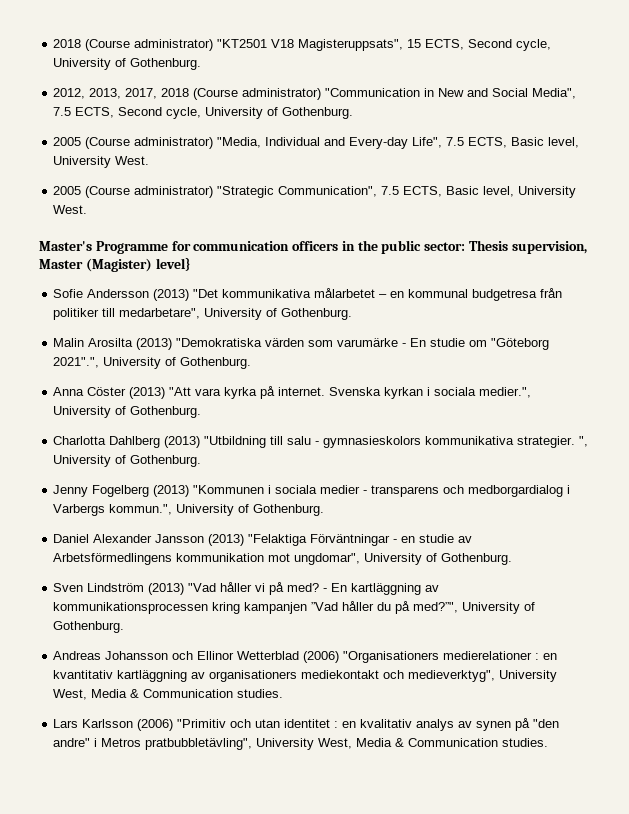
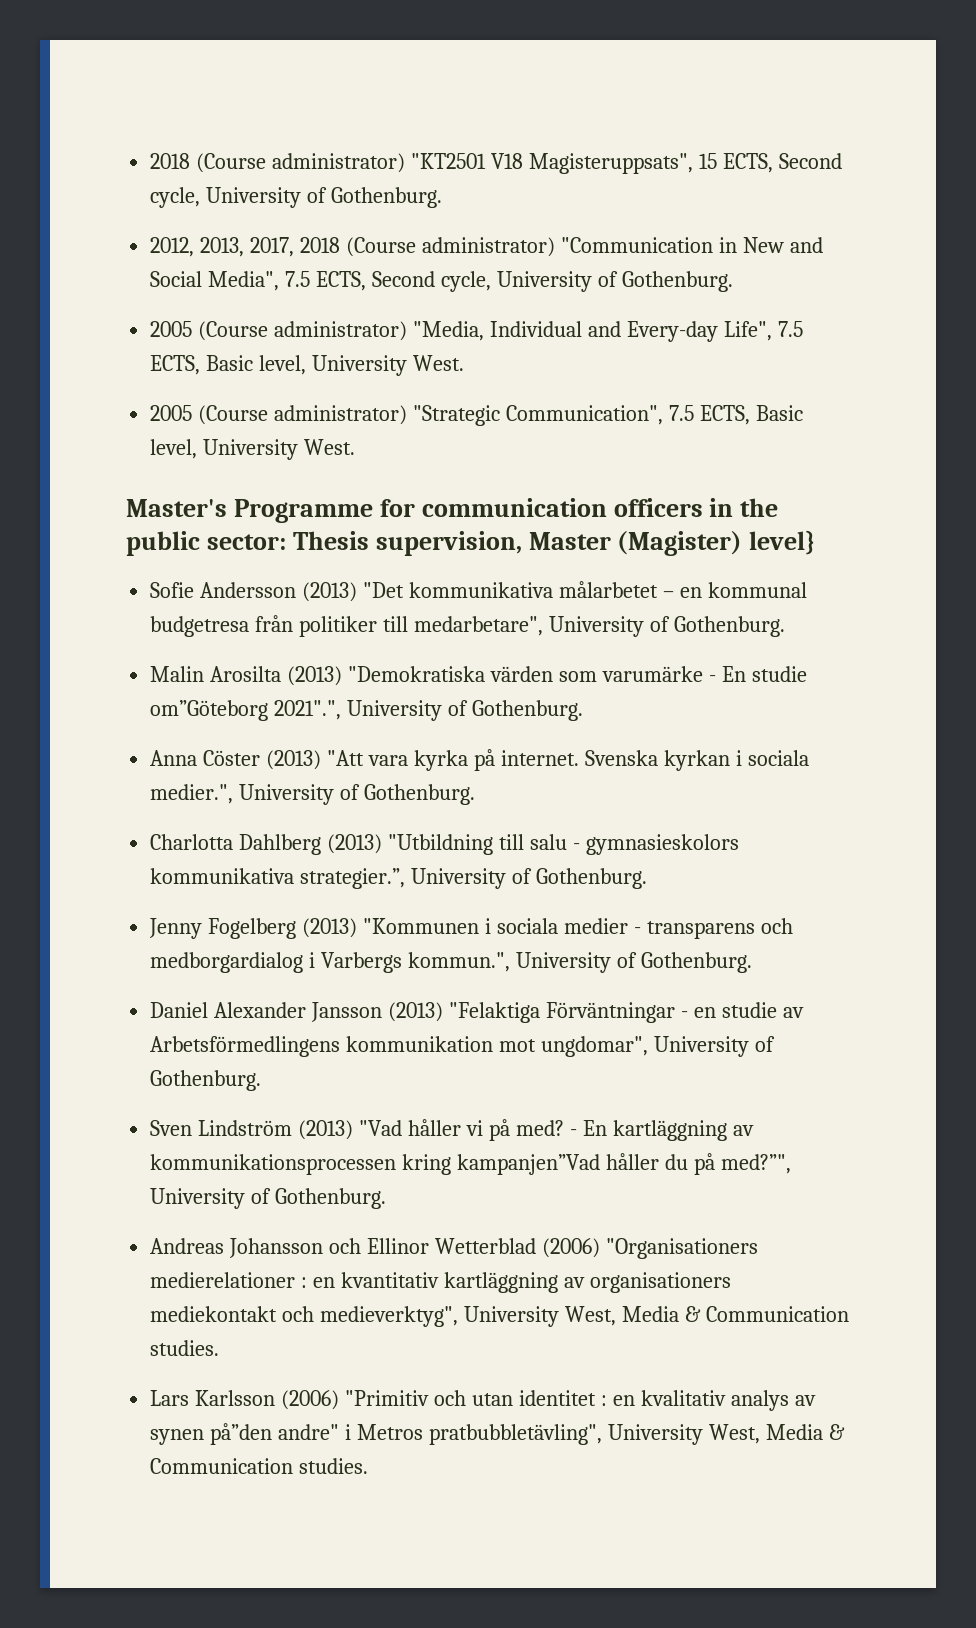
[469,338,550,350] om "Göteborg -> [150,700,269,721] om”Göteborg
[517,436,589,448] strategier. ", -> [300,868,406,889] strategier.”,
[244,602,339,614] kampanjen ”Vad -> [457,1154,601,1175] kampanjen”Vad
[515,718,560,731] på "den -> [210,1423,273,1445] på”den

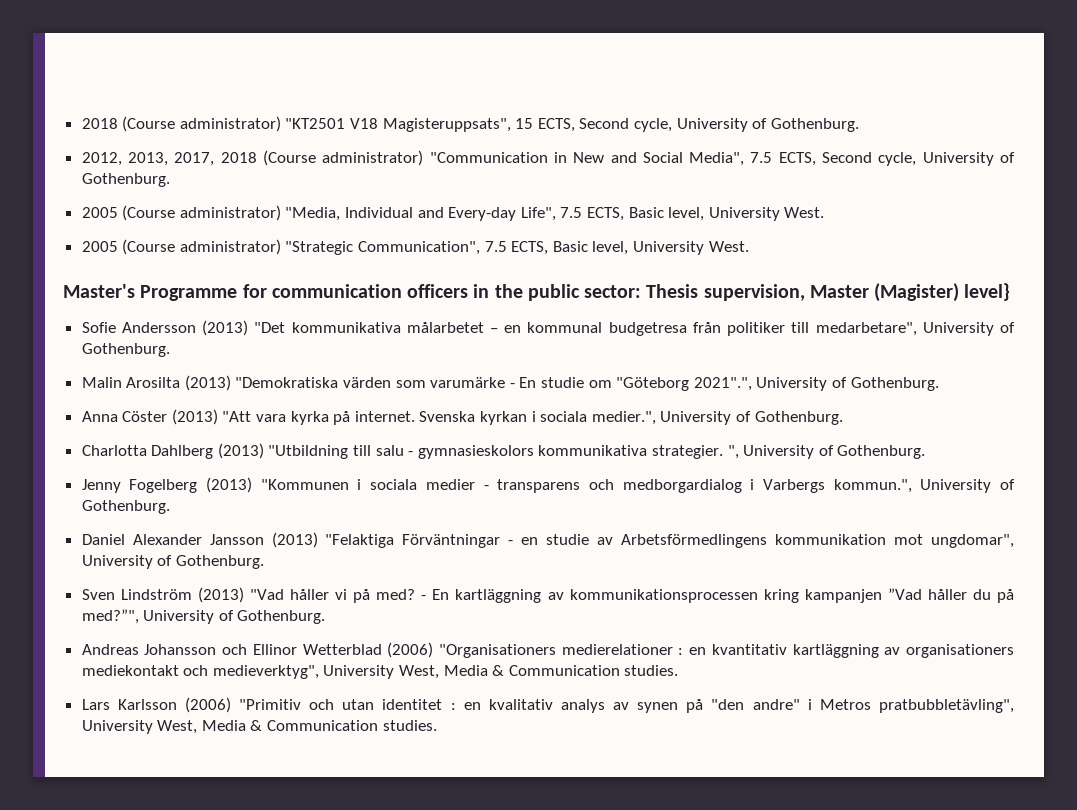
[150,700,269,721] om”Göteborg -> [588,377,690,391] om "Göteborg
[300,868,406,889] strategier.”, -> [652,445,739,459] strategier. ",
[457,1154,601,1175] kampanjen”Vad -> [804,588,922,603] kampanjen ”Vad
[210,1423,273,1445] på”den -> [686,699,745,713] på "den

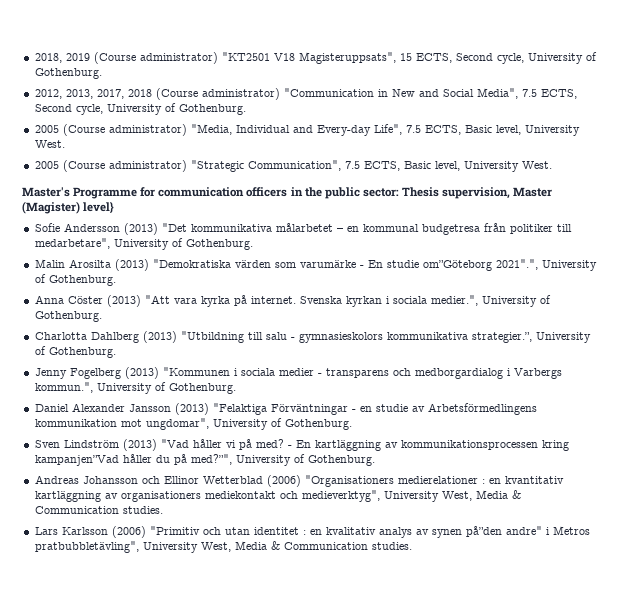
[81,118,118,129] 2018 -> [34,53,90,63] 2018, 2019
[588,377,690,391] om "Göteborg -> [422,260,492,271] om”Göteborg
[652,445,739,459] strategier. ", -> [471,332,532,343] strategier.”,
[804,588,922,603] kampanjen ”Vad -> [34,455,119,466] kampanjen”Vad
[686,699,745,713] på "den -> [465,526,502,537] på”den

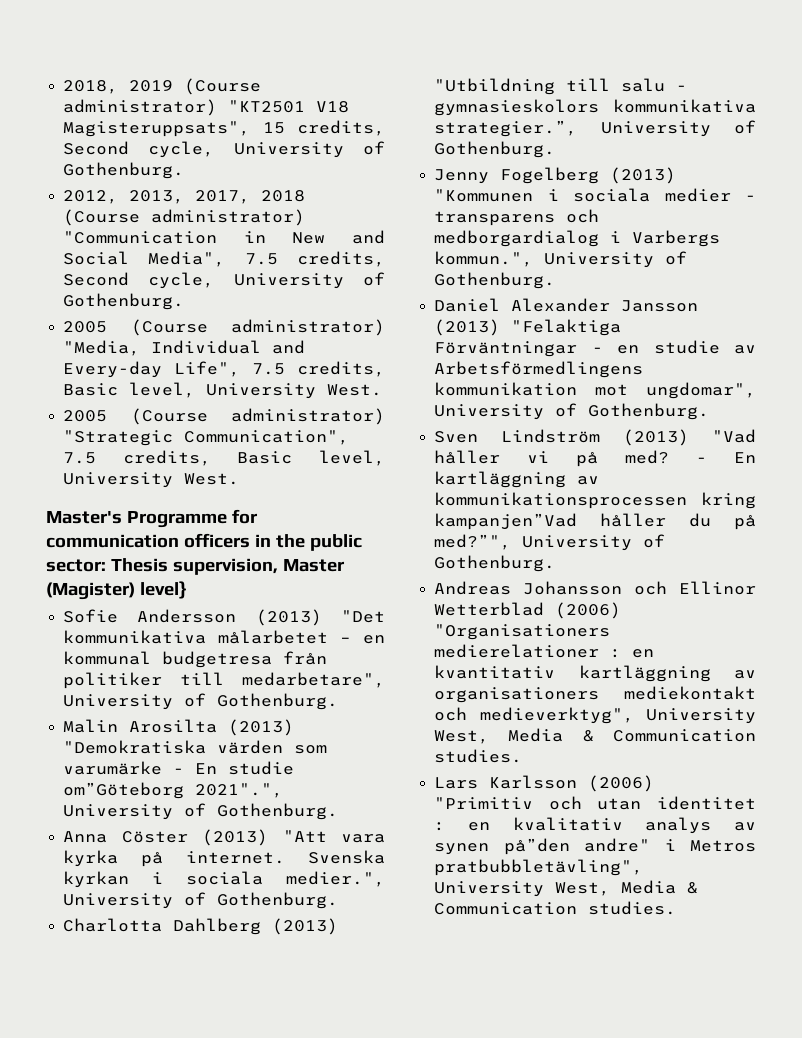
[415,53,452,63] ECTS, -> [297,120,385,136] credits,
[540,89,577,99] ECTS, -> [297,251,385,267] credits,
[424,125,461,135] ECTS, -> [297,361,385,377] credits,
[363,161,400,171] ECTS, -> [122,450,211,466] credits,

